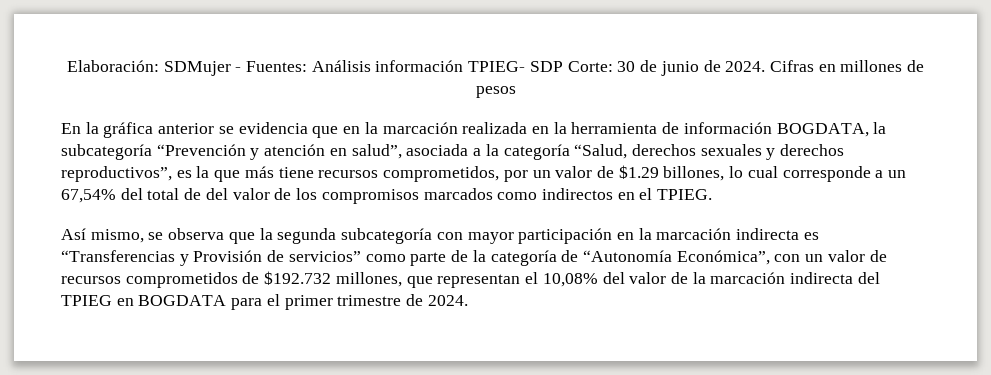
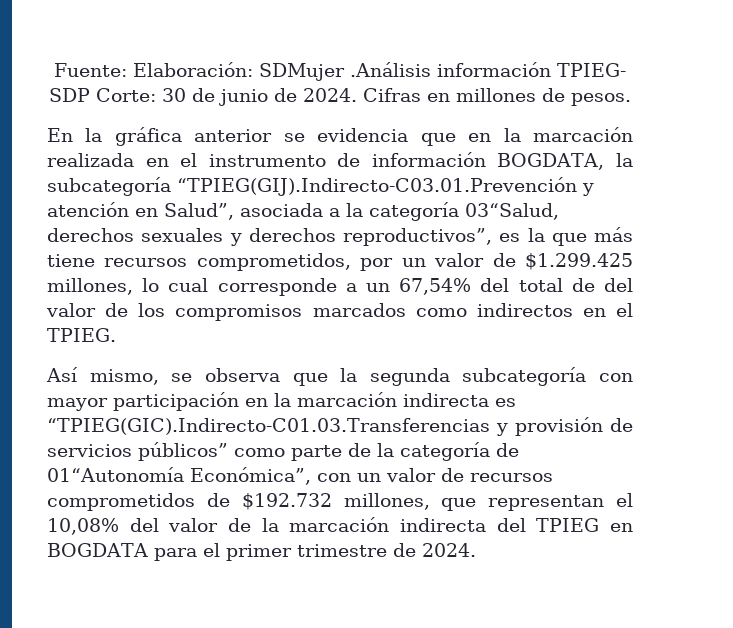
(66, 66) none -> [54,63,127,77] Fuente:
[235,60,371,72] - Fuentes: Análisis -> [350,62,431,77] .Análisis
[475,86,516,98] pesos -> [571,93,631,106] pesos.
[553,122,658,134] la herramienta -> [180,153,326,167] el instrumento
[156,144,246,156] “Prevención -> [177,177,577,196] “TPIEG(GIJ).Indirecto-C03.01.Prevención
[351,144,402,159] salud”, -> [164,203,234,220] Salud”,
[574,144,628,159] “Salud, -> [465,203,559,220] 03“Salud,
[618,165,725,181] $1.29 billones, -> [525,253,634,270] [47,278,133,295] $1.299.425 millones,
[61,250,361,266] “Transferencias y Provisión de servicios” -> [47,417,633,436] [47,442,228,461] “TPIEG(GIC).Indirecto-C01.03.Transferencias y provisión de servicios públicos”
[582,250,672,262] “Autonomía -> [47,467,184,482] 01“Autonomía

